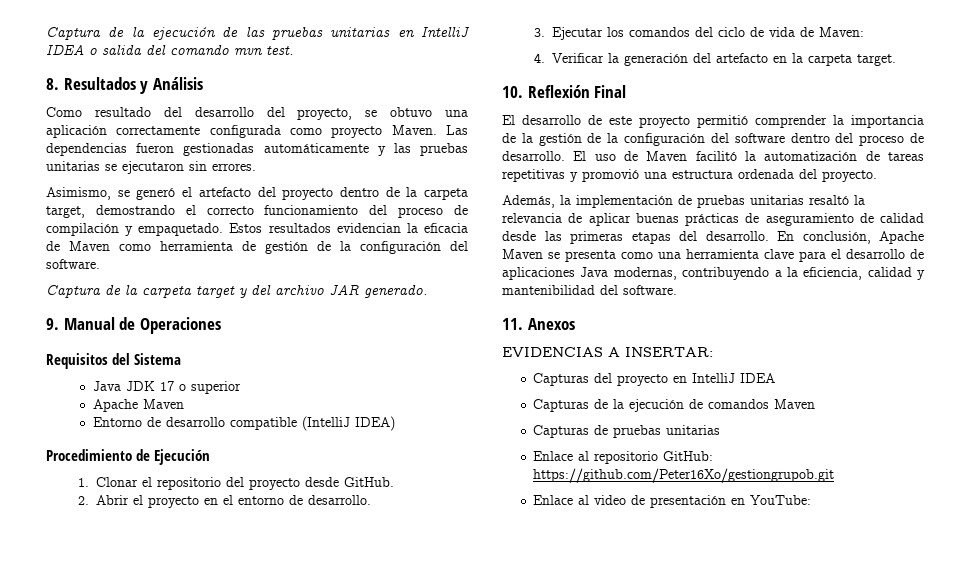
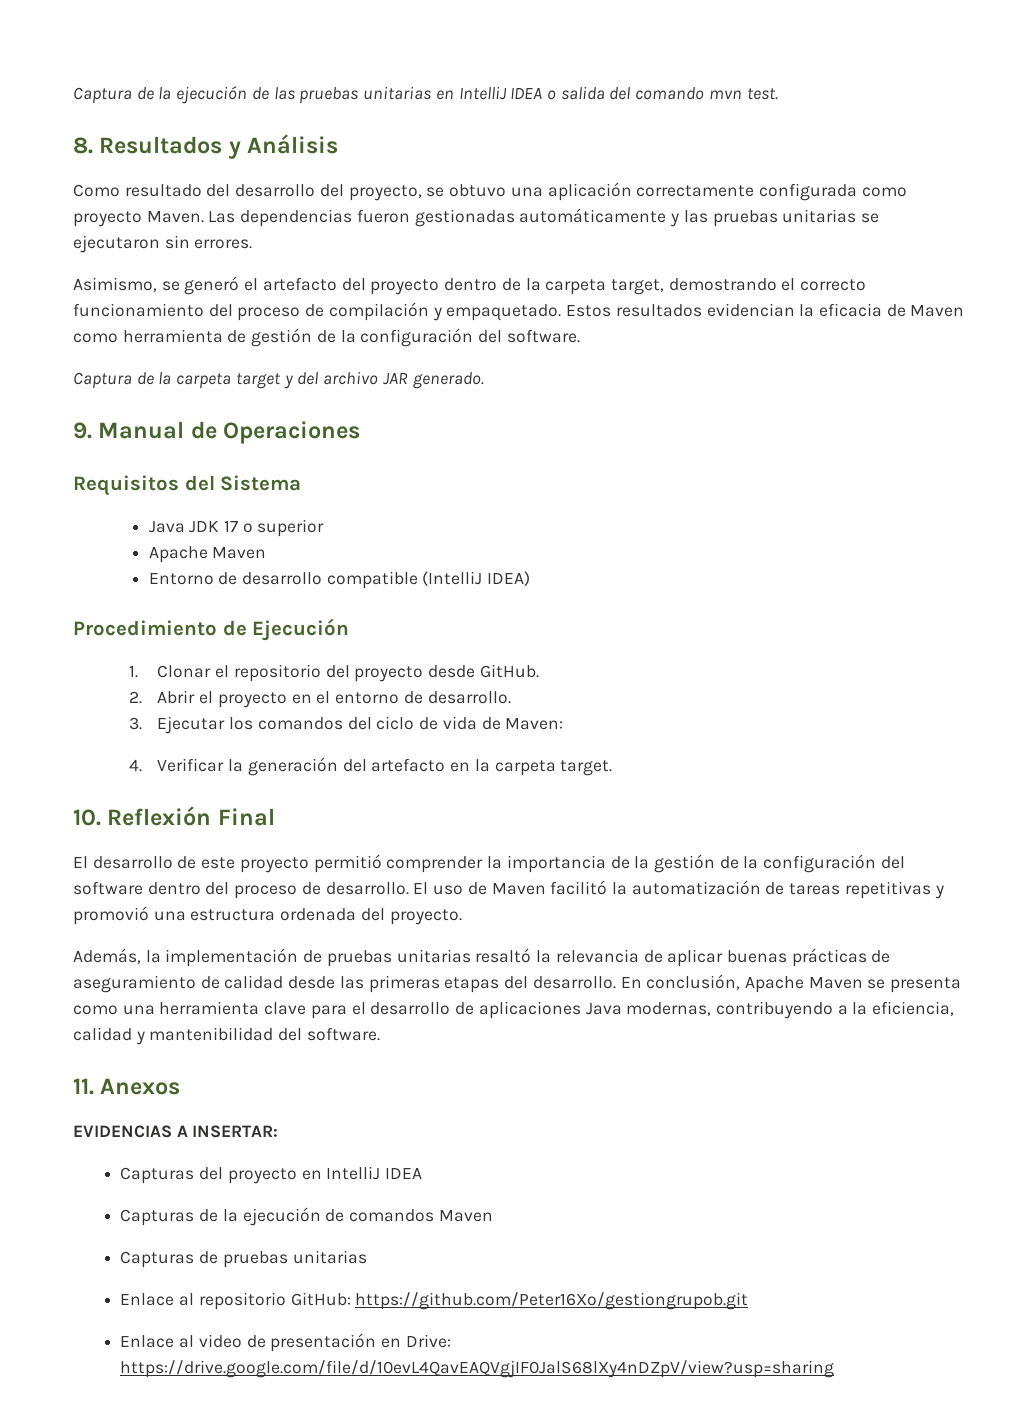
[750,495,812,505] YouTube: -> [405,1334,451,1348] [120,1360,835,1378] Drive: https://drive.google.com/file/d/10evL4QavEAQVgjIF0JalS68lXy4nDZpV/view?usp=sharing

